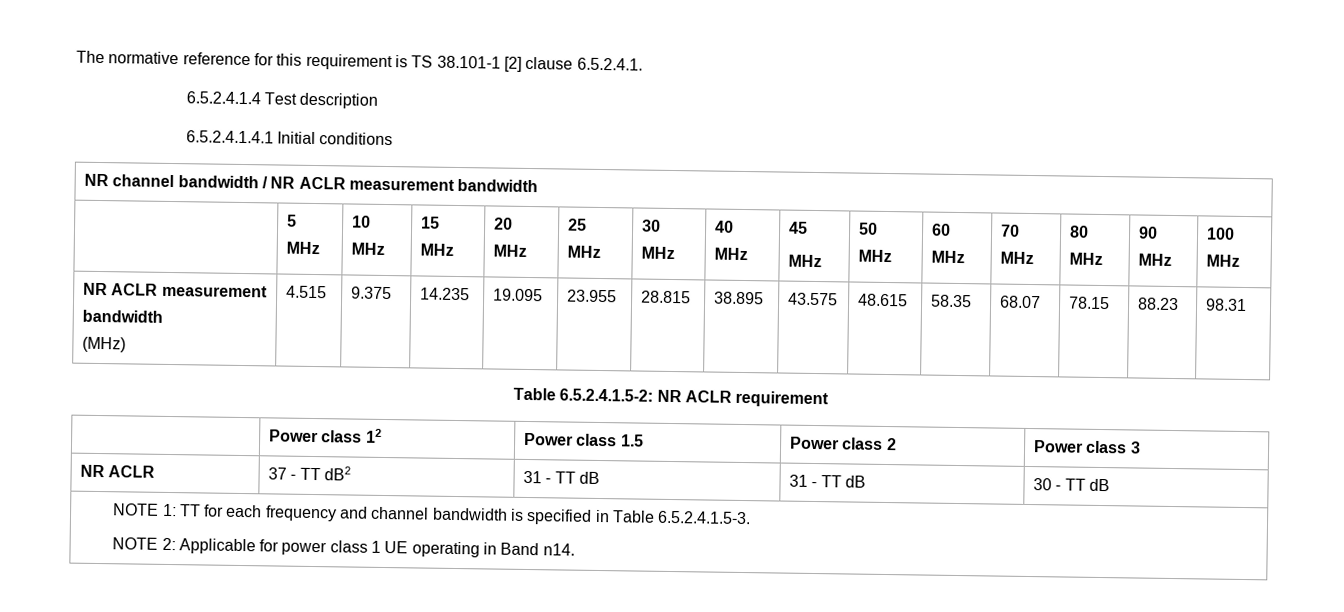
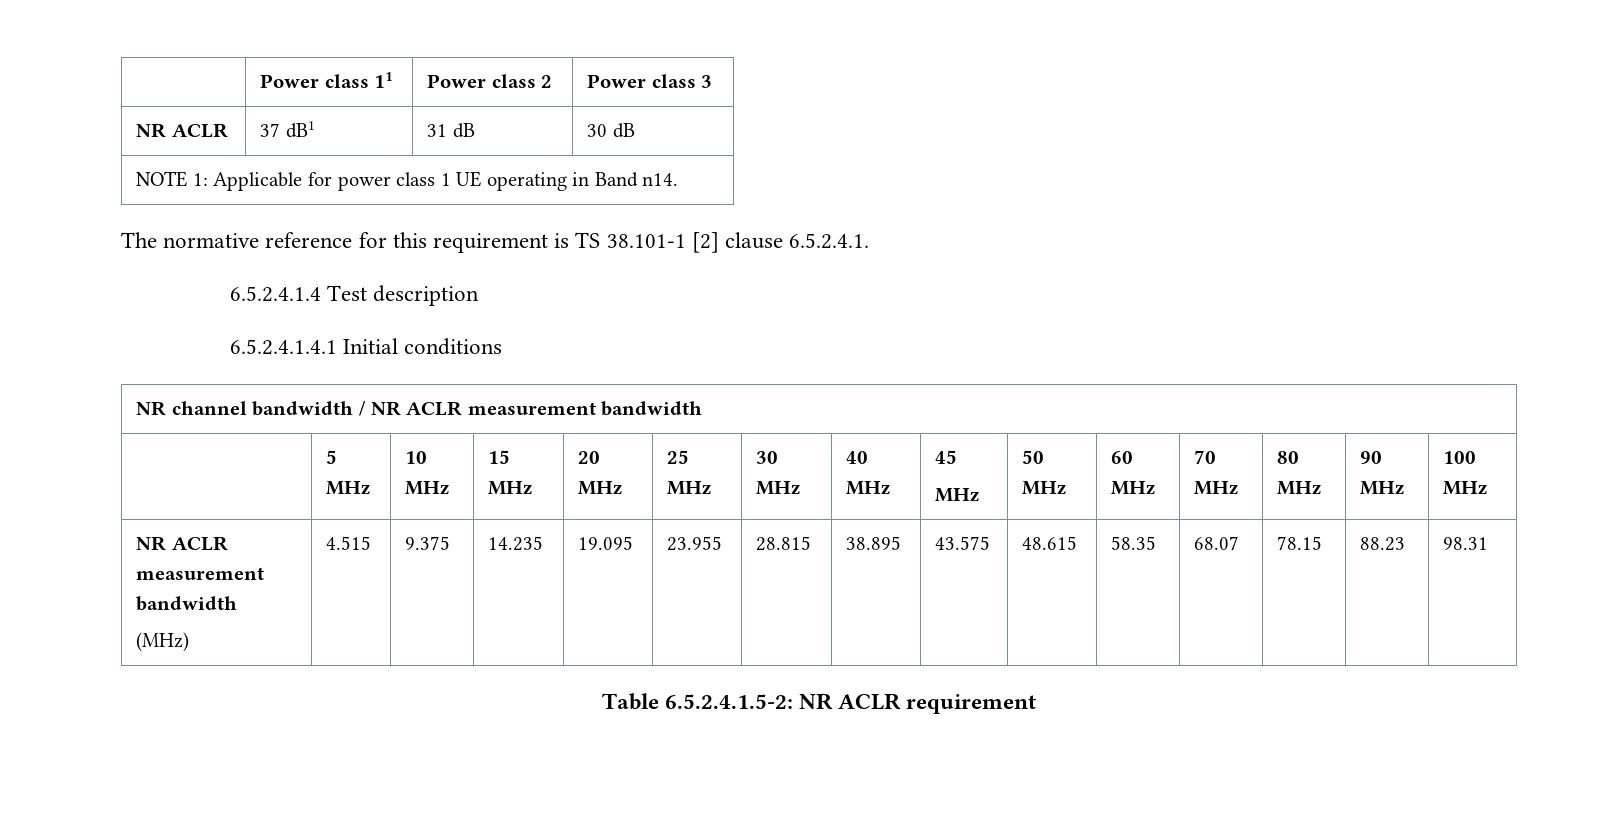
(76, 57) none -> [260,72,393,88] [427,74,553,88] [587,74,713,88] [136,123,228,138] [260,121,315,138] [427,123,475,138] [587,123,635,138] [136,171,679,191] | Power class 11 | Power class 2 | Power class 3 // NR ACLR | 37 dB1 | 31 dB | 30 dB // NOTE 1: Applicable for power class 1 UE operating in Band n14. //
[268,428,382,443] [523,432,644,447] [789,436,897,451] [1032,440,1141,454] [79,464,156,478] [267,466,351,481] [522,470,600,485] [788,474,866,488] [1032,478,1110,492] [113,503,752,525] [112,537,575,558] // | Power class 12 | Power class 1.5 | Power class 2 | Power class 3 // NR ACLR | 37 - TT dB2 | 31 - TT dB | 31 - TT dB | 30 - TT dB // NOTE 1: TT for each frequency and channel bandwidth is specified in Table 6.5.2.4.1.5-3. // NOTE 2: Applicable for power class 1 UE operating in Band n14. -> (1037, 704) none

